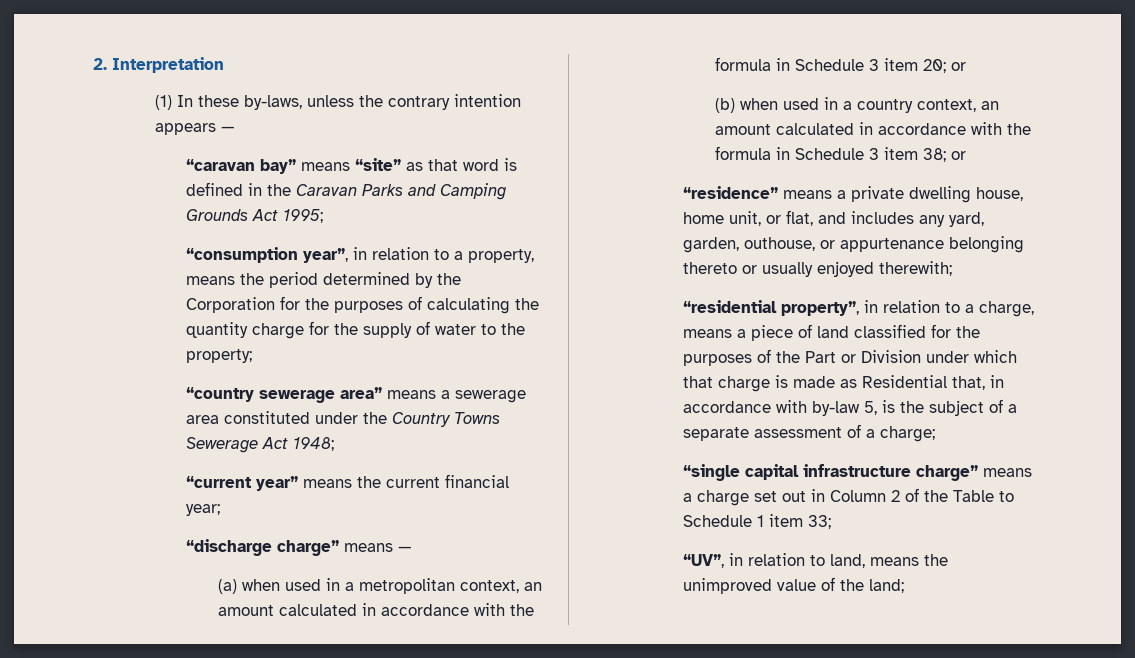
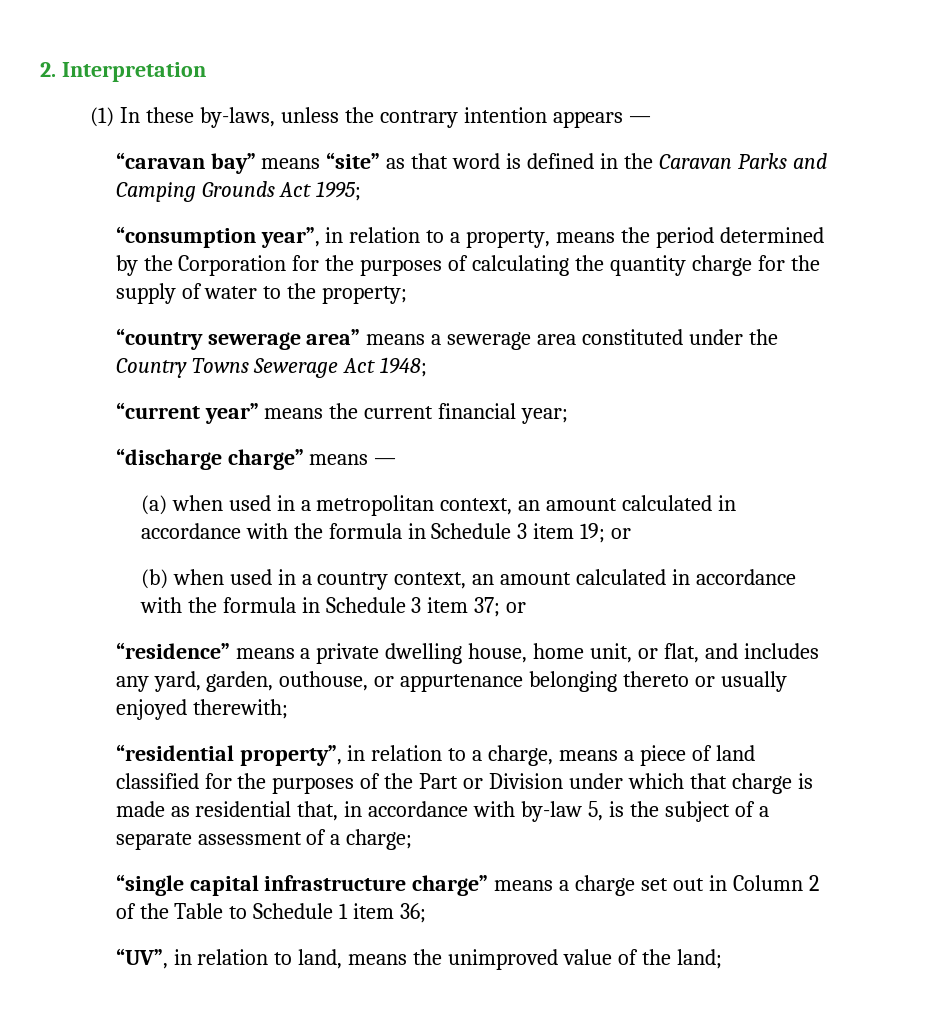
[922,59,946,73] 20; -> [580,523,606,543] 19;
[922,148,946,162] 38; -> [474,597,501,617] 37;
[862,375,948,388] Residential -> [195,801,292,817] residential
[808,515,832,529] 33; -> [400,903,427,923] 36;

